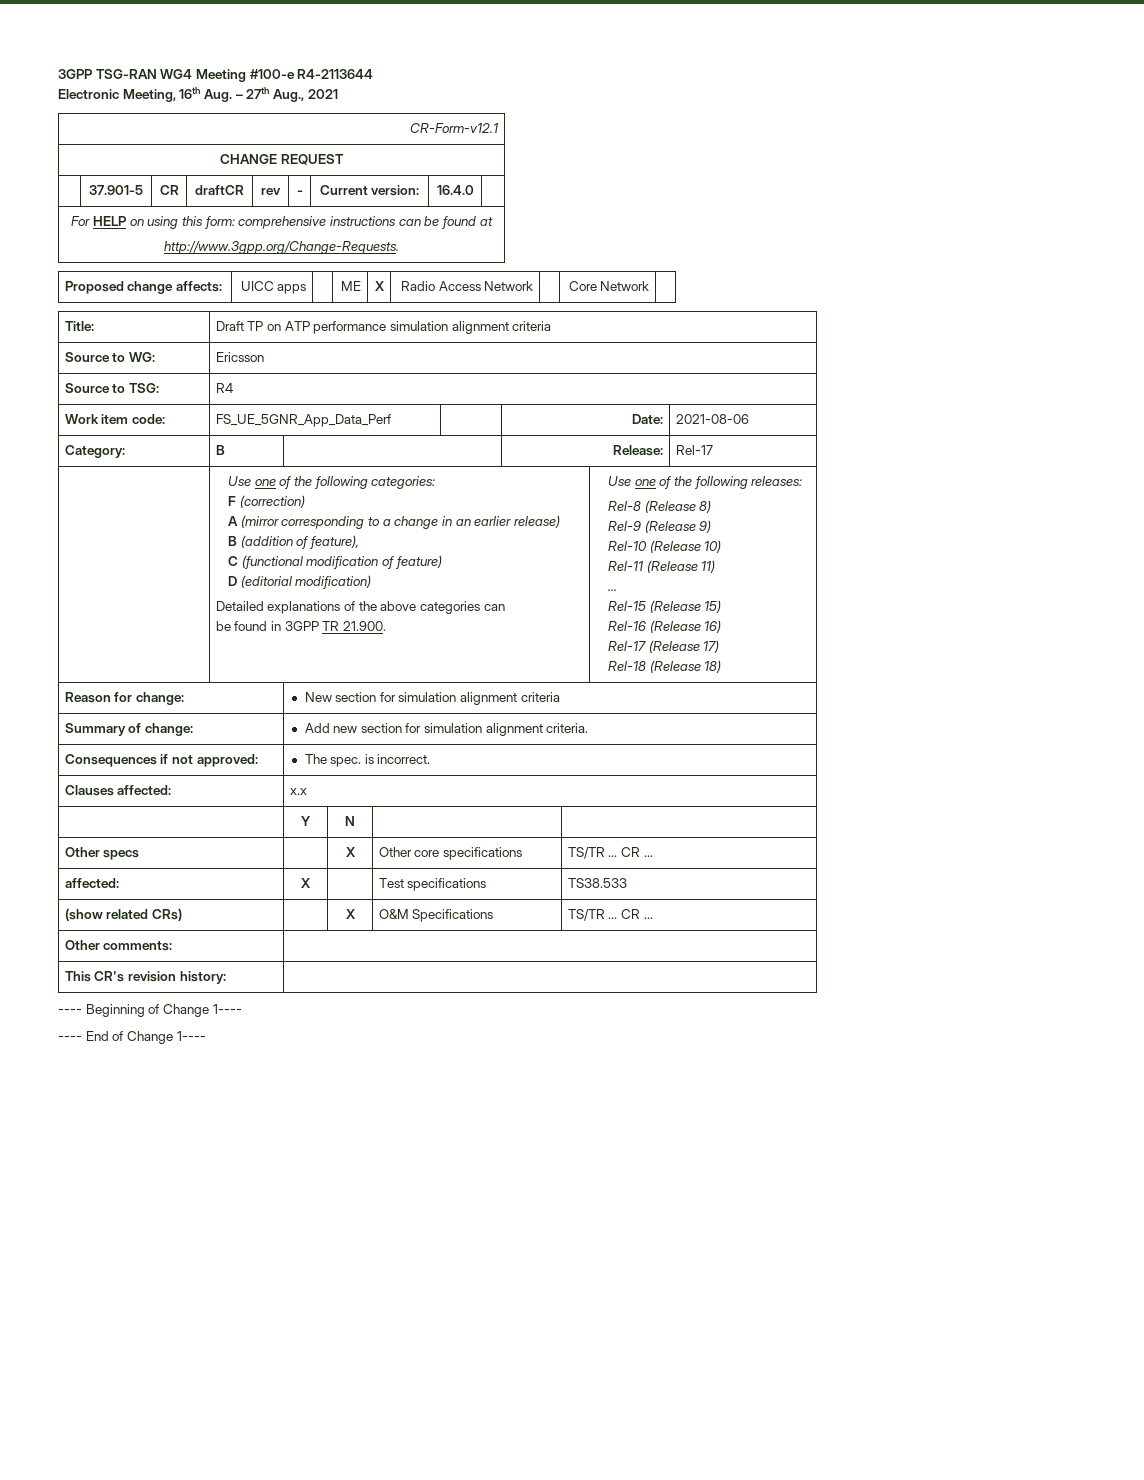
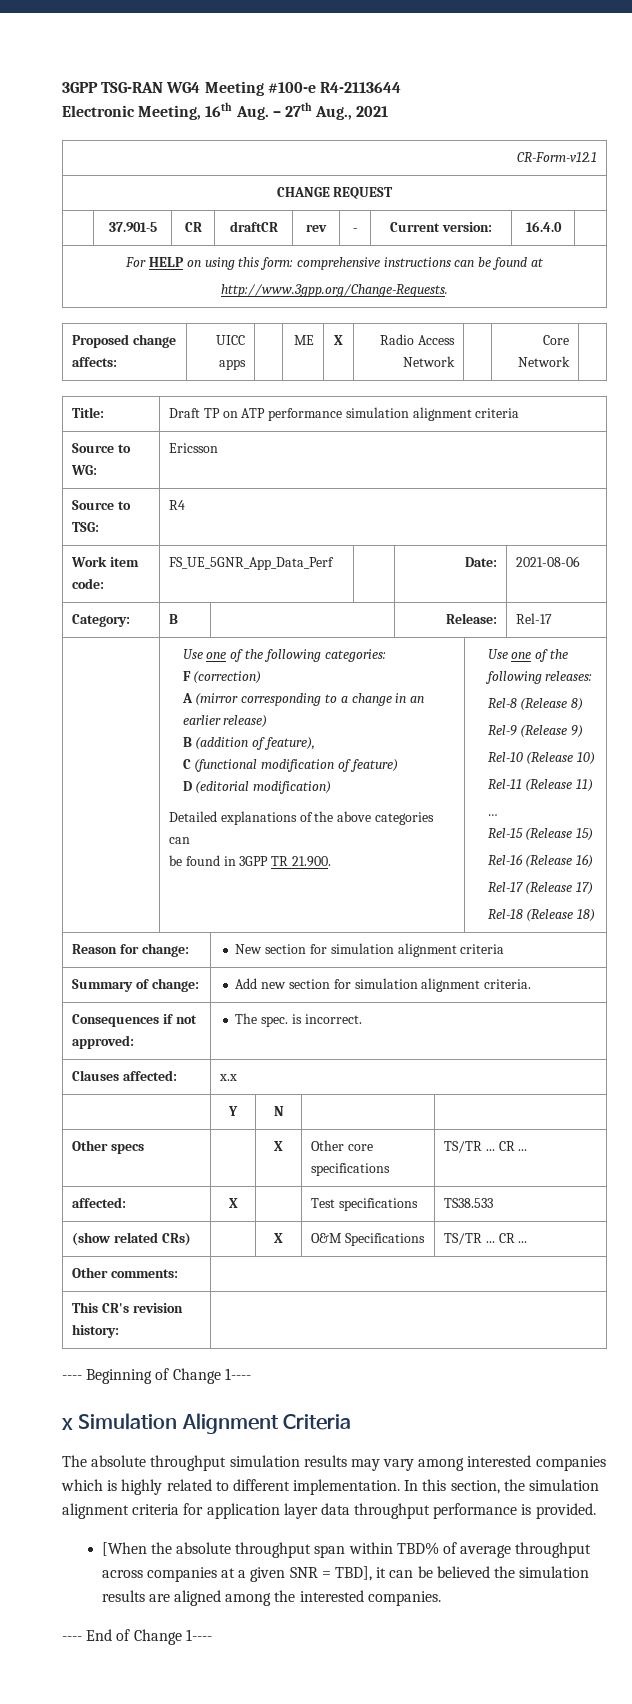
(242, 1009) none -> [62,1413,351,1434] [62,1455,606,1471] [61,1479,600,1495] [62,1503,596,1519] [101,1542,592,1558] [101,1566,590,1582] [101,1590,441,1606] // x Simulation Alignment Criteria // The absolute throughput simulation results may vary among interested companies which is highly related to different implementation. In this section, the simulation alignment criteria for application layer data throughput performance is provided. // [When the absolute throughput span within TBD% of average throughput across companies at a given SNR = TBD], it can be believed the simulation results are aligned among the interested companies.

